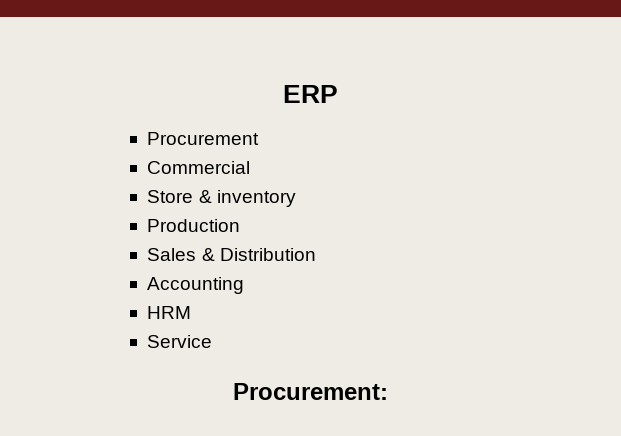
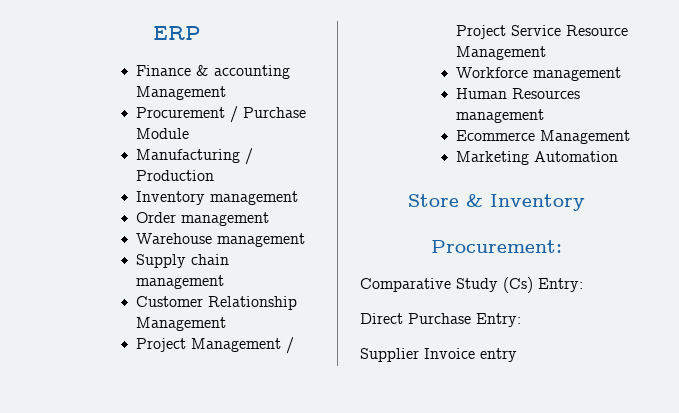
[147,132,260,145] [147,161,251,174] [147,190,296,207] [147,219,241,232] [147,248,316,261] [147,277,245,294] [147,306,192,319] [147,335,213,348] [233,383,388,400] Procurement // Commercial // Store & inventory // Production // Sales & Distribution // Accounting // HRM // Service // Procurement: -> [136,65,291,79] [136,86,227,100] [136,106,307,123] [136,128,190,139] [136,148,254,165] [136,170,215,181] [136,191,299,205] [136,212,270,226] [136,233,306,247] [136,254,230,268] [136,275,225,289] [136,296,298,310] [136,317,227,331] [136,337,295,354] [456,25,629,39] [456,46,547,60] [456,67,622,81] [456,88,581,99] [456,109,545,123] [456,130,631,144] [456,151,619,165] [408,194,585,211] [431,240,562,253] [360,277,583,293] [360,313,521,327] [360,348,517,362] Finance & accounting Management // Procurement / Purchase Module // Manufacturing / Production // Inventory management // Order management // Warehouse management // Supply chain management // Customer Relationship Management // Project Management / Project Service Resource Management // Workforce management // Human Resources management // Ecommerce Management // Marketing Automation // Store & Inventory // Procurement: // Comparative Study (Cs) Entry: // Direct Purchase Entry: // Supplier Invoice entry

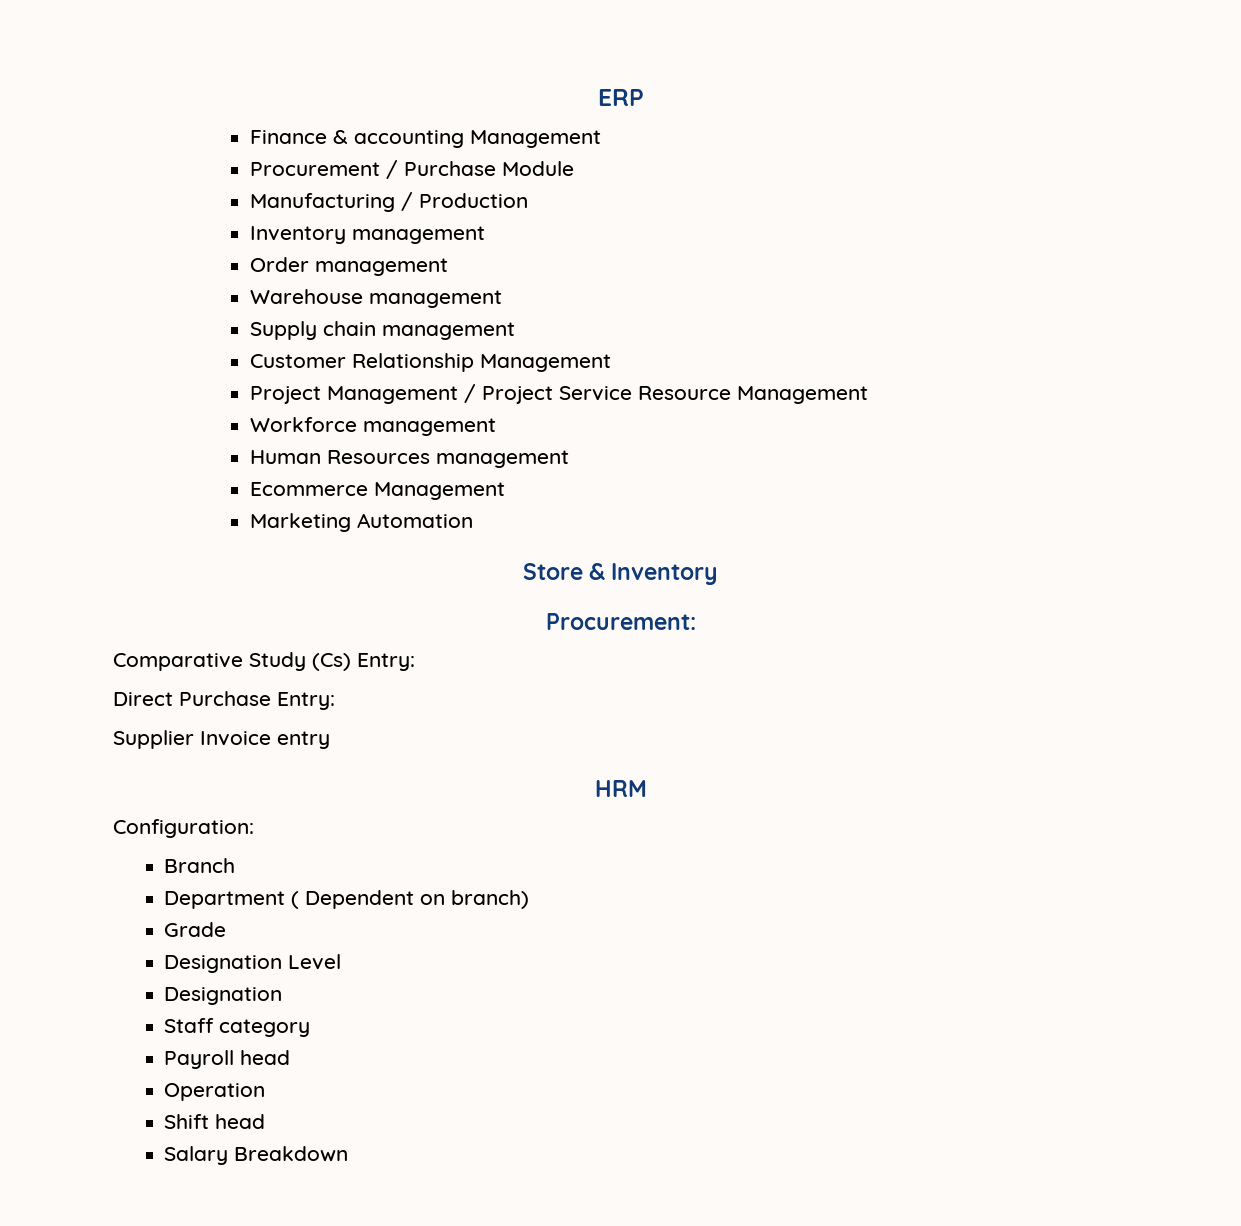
(517, 355) none -> [594,780,647,797] [113,819,254,838] [164,858,236,873] [164,890,530,909] [164,922,227,937] [164,954,342,973] [164,987,283,1005] [164,1018,311,1037] [164,1050,291,1069] [164,1083,266,1101] [164,1114,266,1129] [164,1146,349,1165] // HRM // Configuration: // Branch // Department ( Dependent on branch) // Grade // Designation Level // Designation // Staff category // Payroll head // Operation // Shift head // Salary Breakdown

